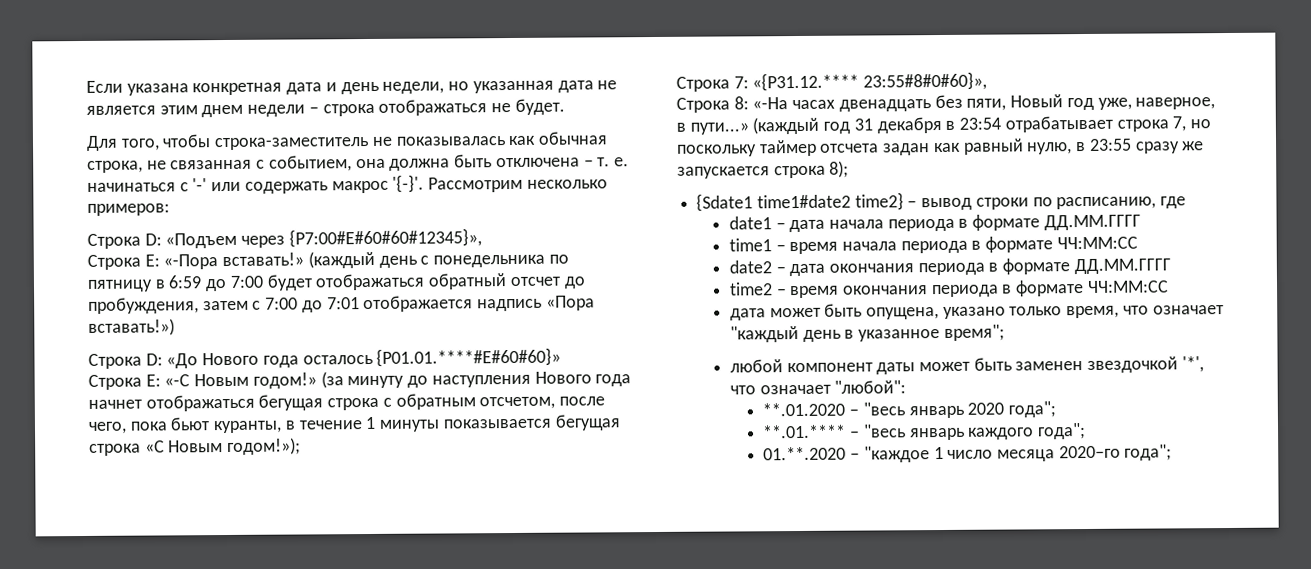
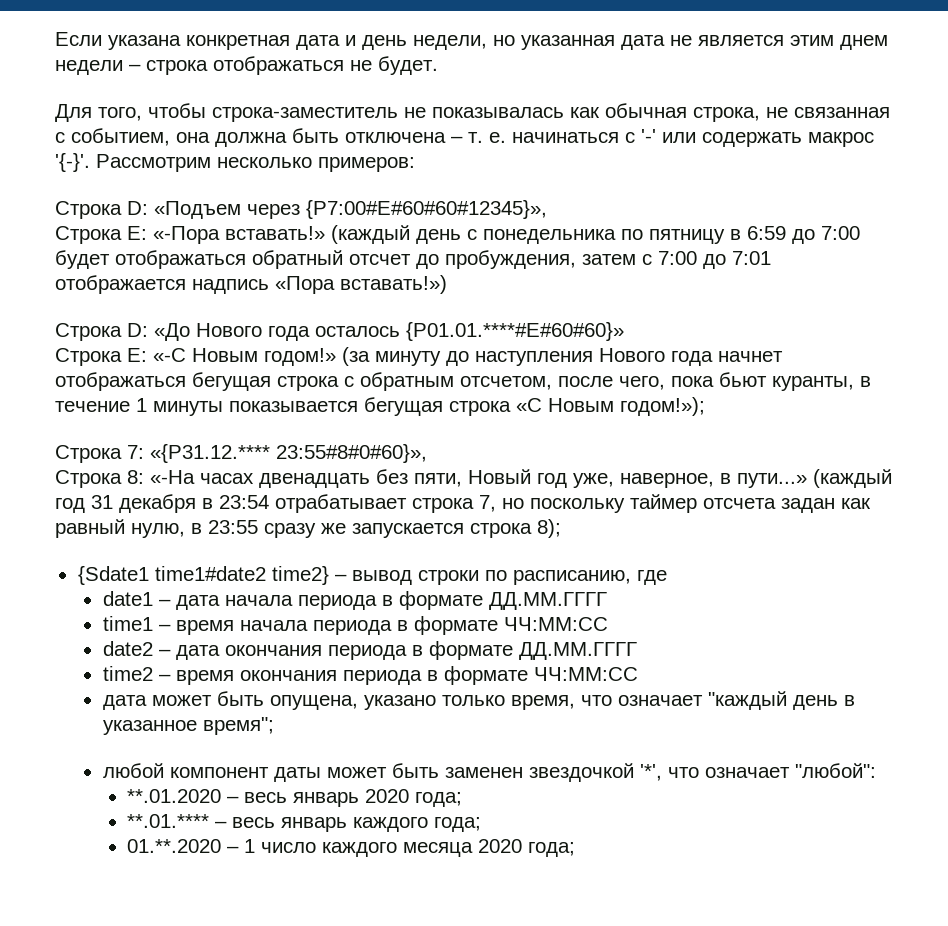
[862,402,905,416] "весь -> [244,792,288,803] весь
[1008,401,1057,418] года"; -> [415,792,463,807] года;
[862,424,906,438] "весь -> [232,817,276,828] весь
[1037,422,1087,440] года"; -> [434,817,482,832] года;
[863,446,930,463] "каждое -> (240, 849) none
[997,444,1173,462] месяца 2020–го года"; -> [322,839,576,857] каждого месяца 2020 года;

